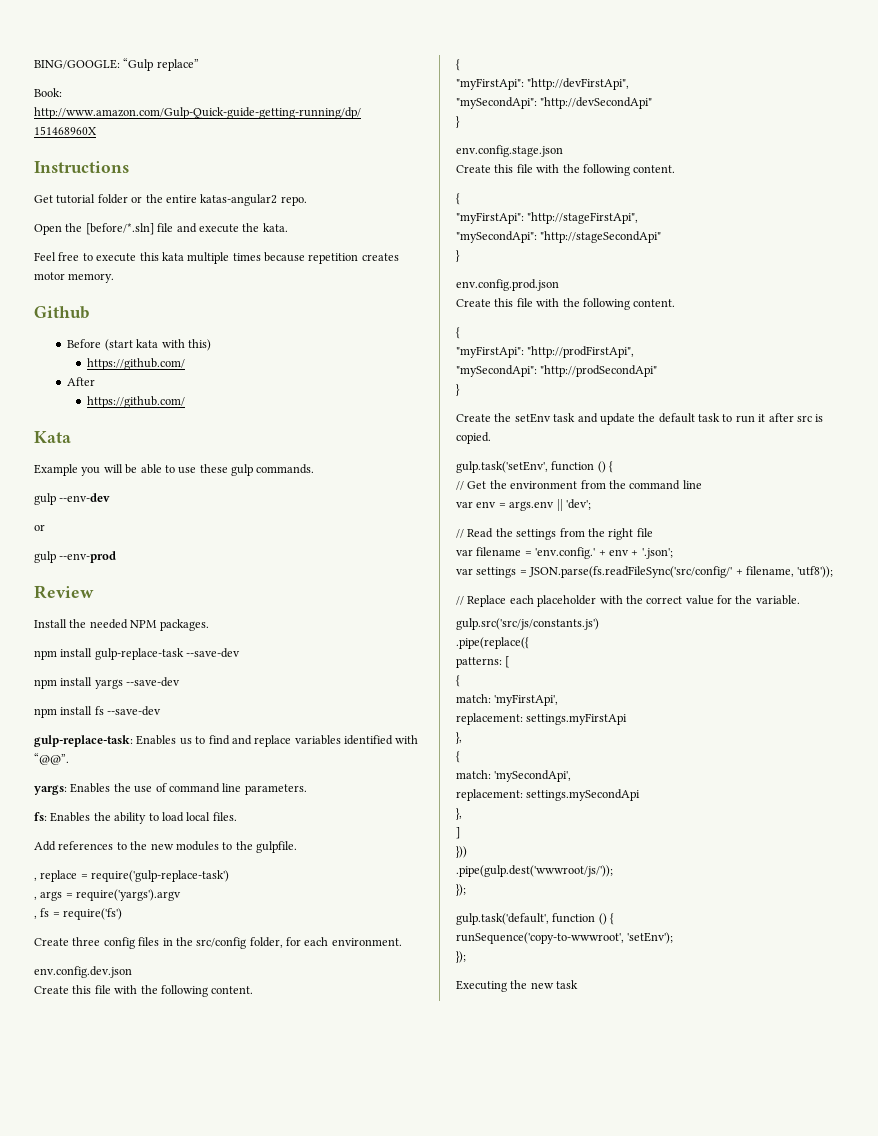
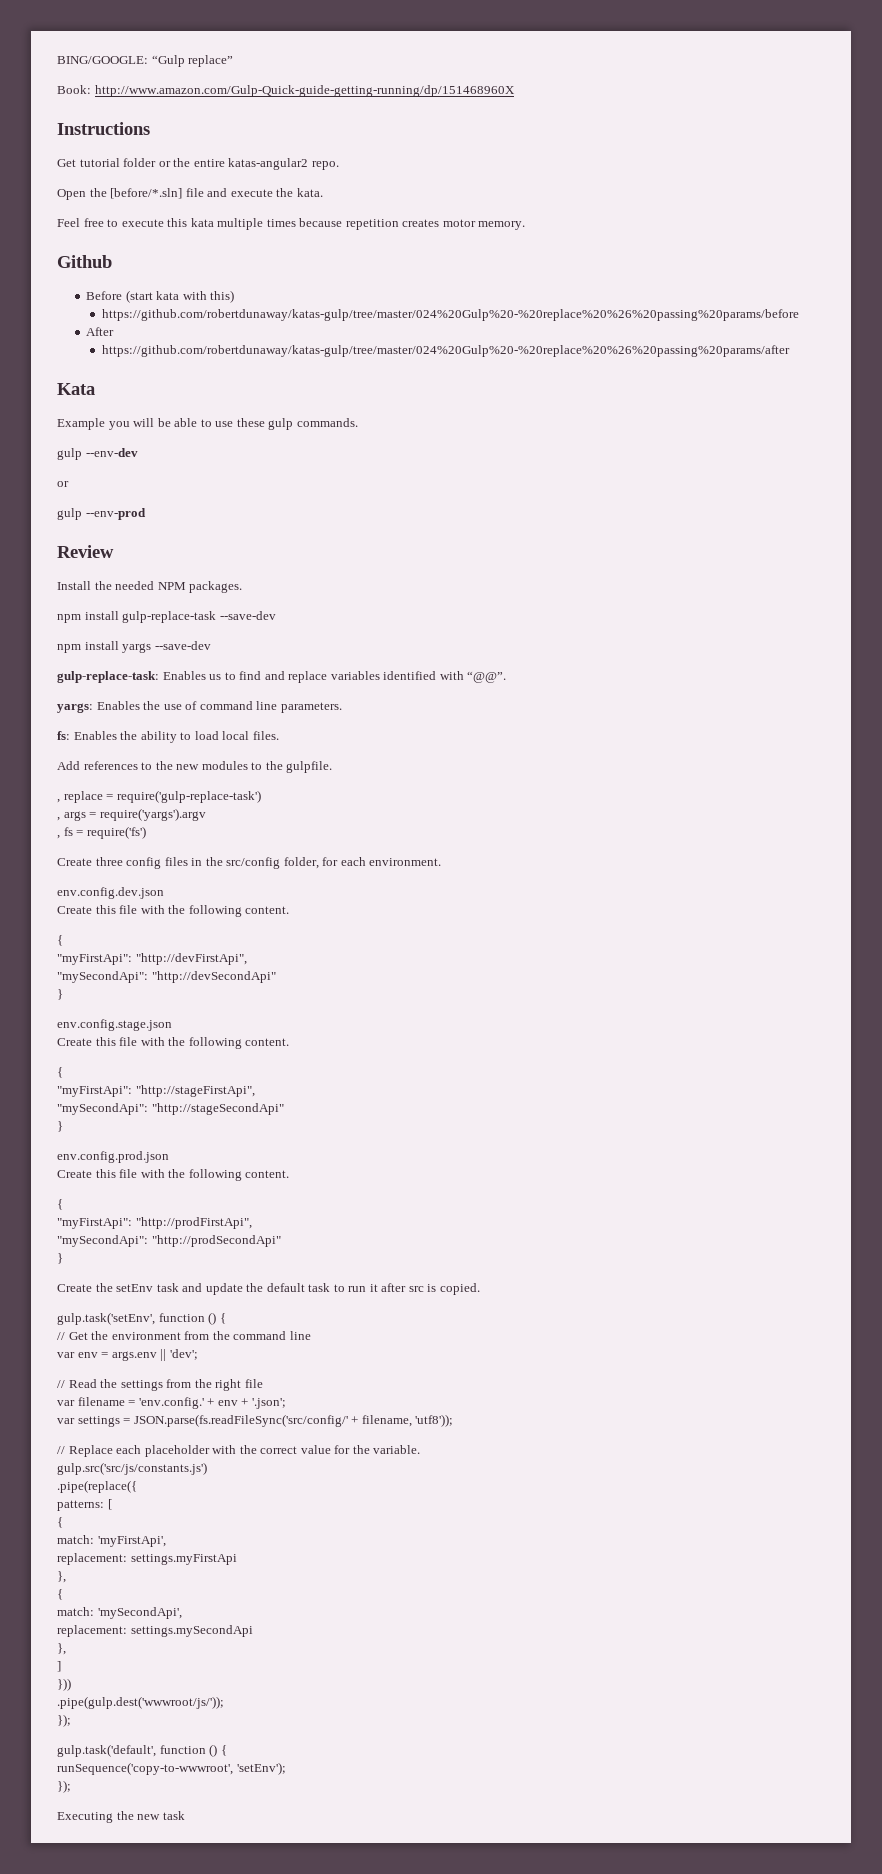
[87,358,186,370] https://github.com/ -> [101,309,799,321] https://github.com/robertdunaway/katas-gulp/tree/master/024%20Gulp%20-%20replace%20%26%20passing%20params/before
[87,396,186,408] https://github.com/ -> [101,345,790,357] https://github.com/robertdunaway/katas-gulp/tree/master/024%20Gulp%20-%20replace%20%26%20passing%20params/after
[34,706,162,718] // npm install fs --save-dev -> (211, 645) none

